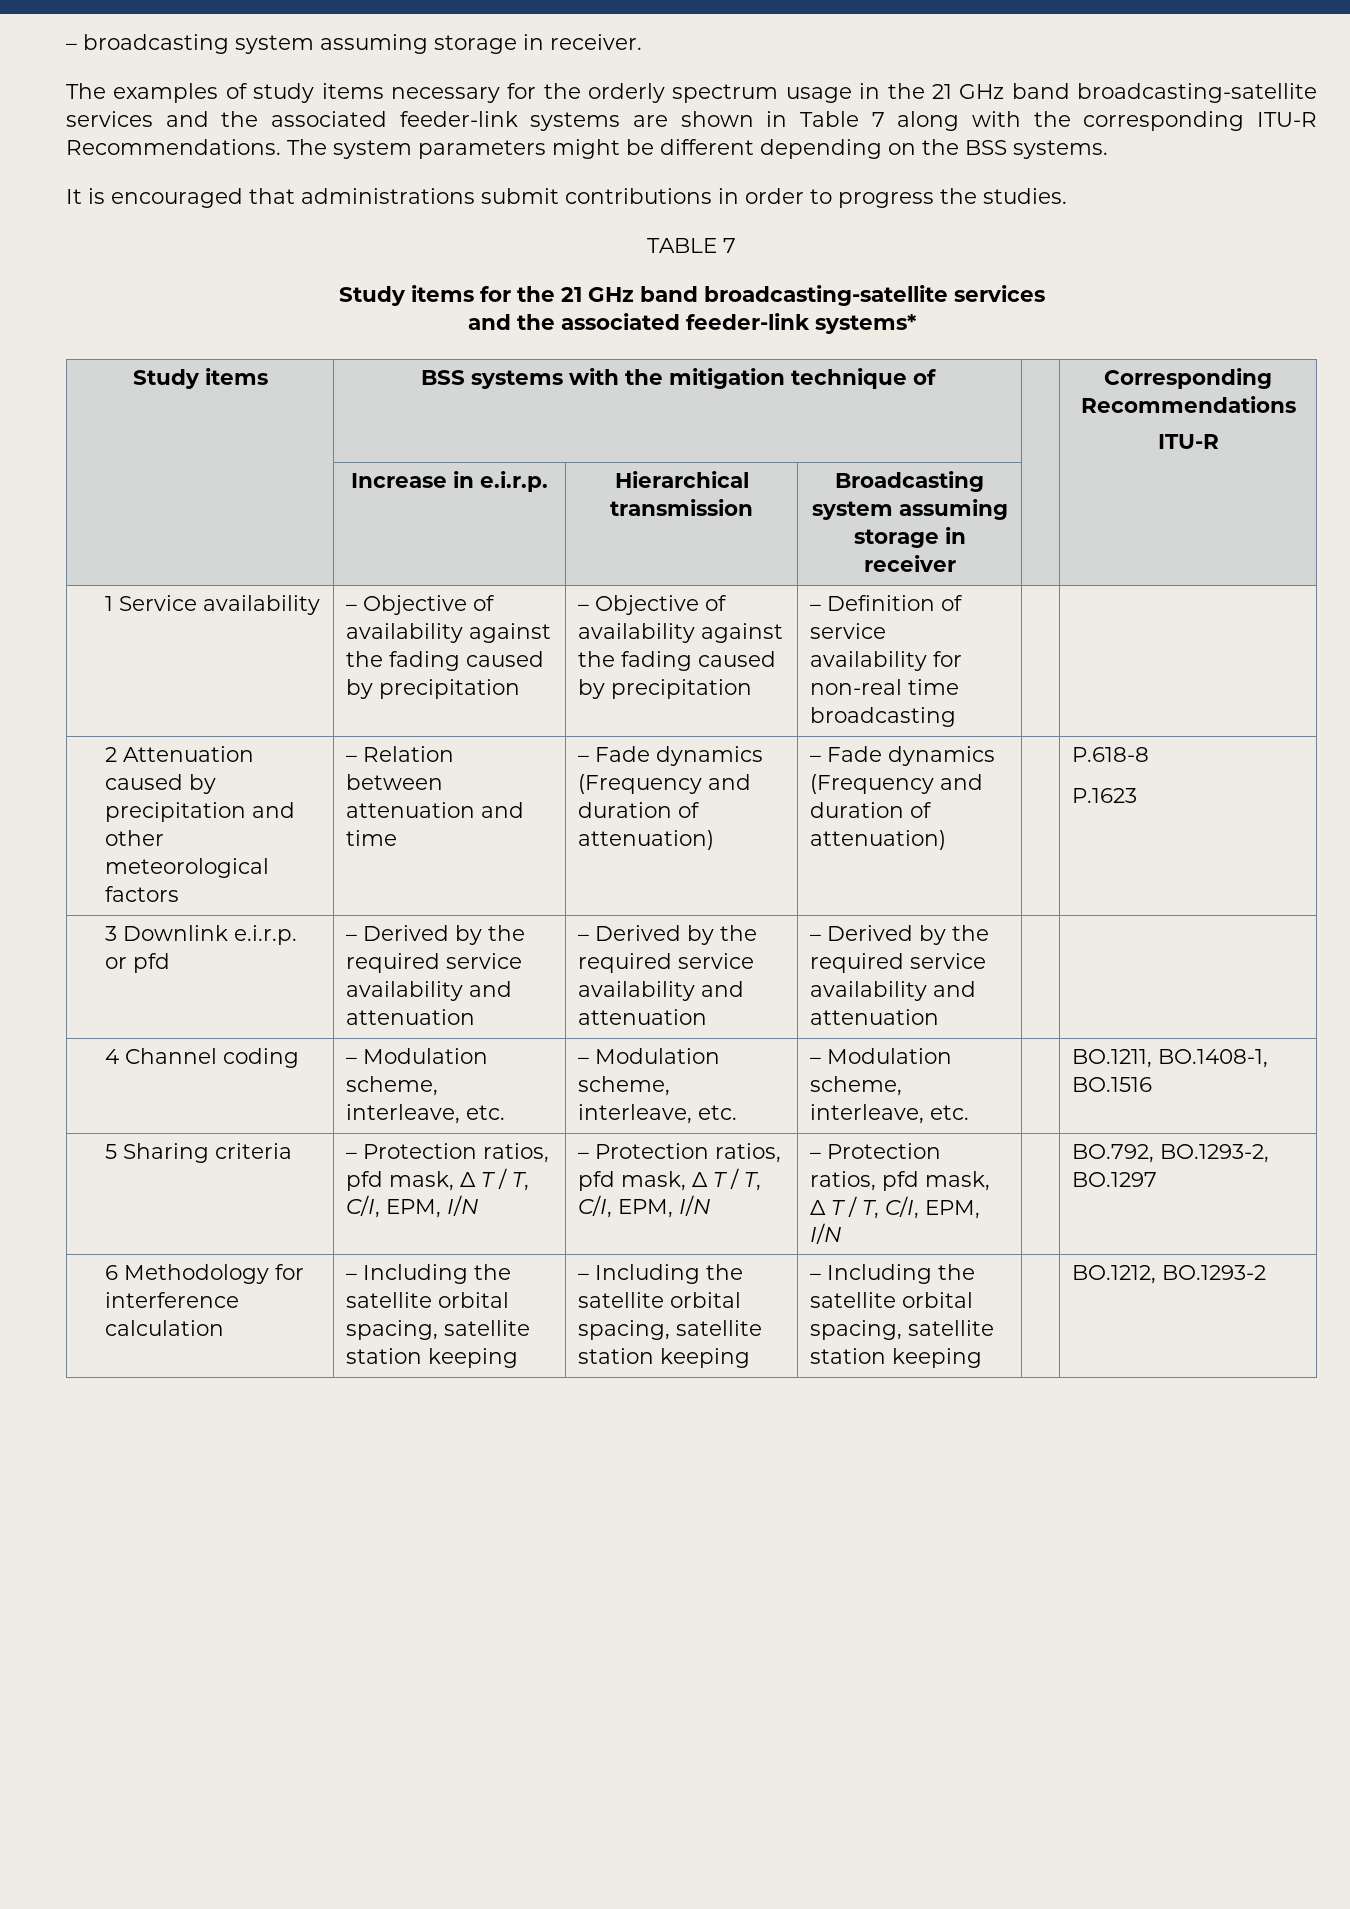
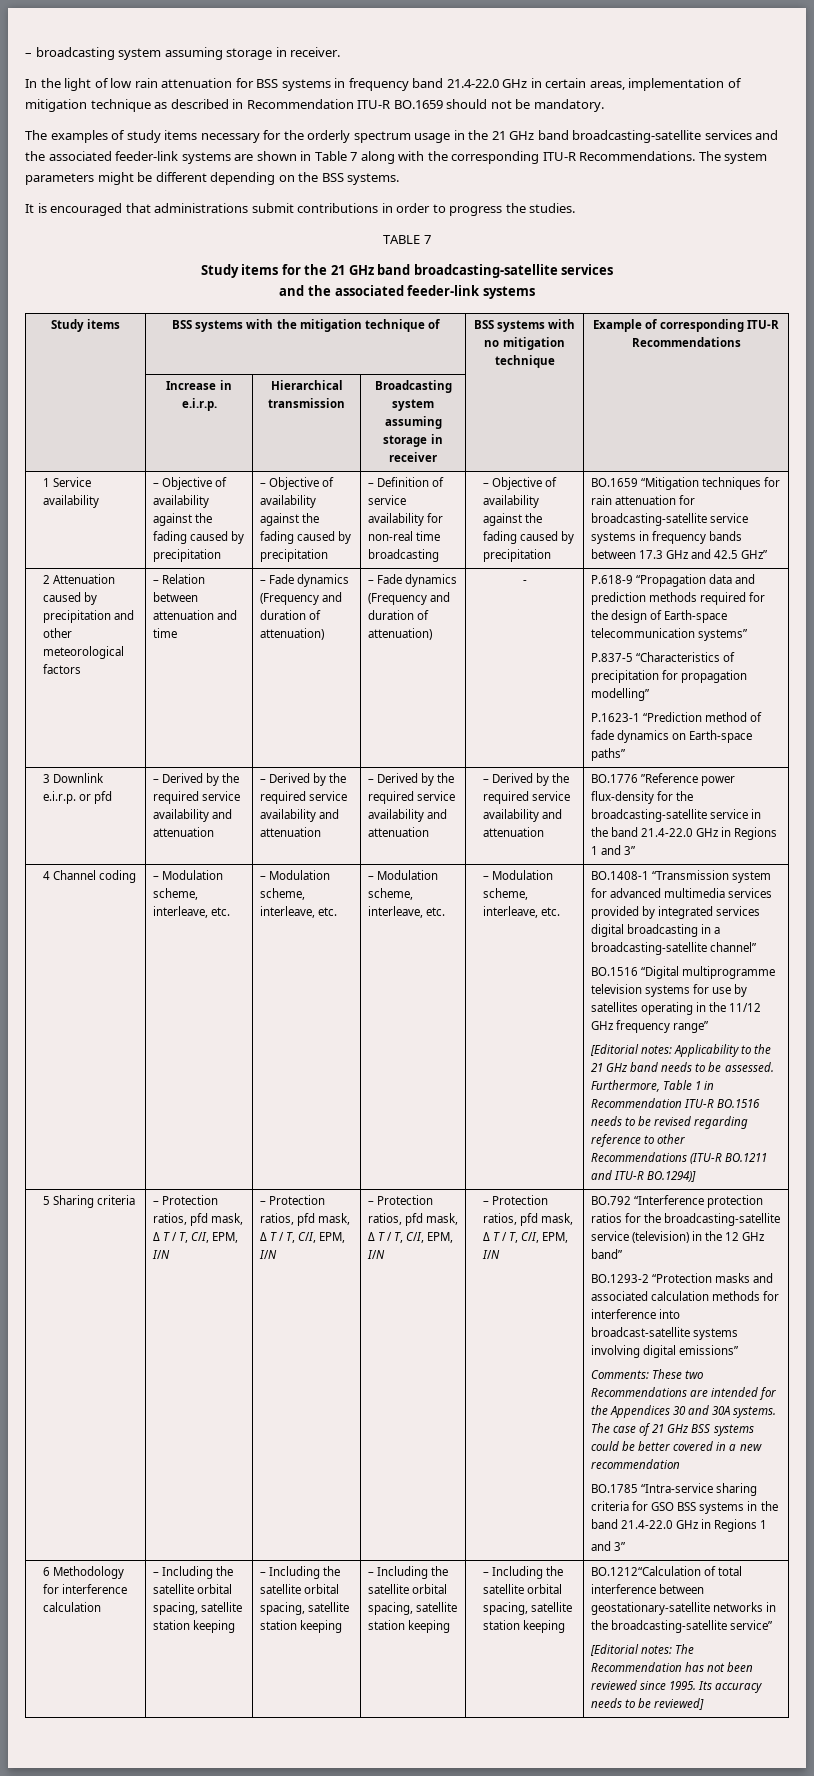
(642, 42) none -> [25,78,742,91] [25,99,604,112] // In the light of low rain attenuation for BSS systems in frequency band 21.4-22.0 GHz in certain areas, implementation of mitigation technique as described in Recommendation ITU-R BO.1659 should not be mandatory.
[814,314,917,334] systems* -> [482,286,535,299] systems
[1104,368,1272,389] [1080,396,1296,413] [1157,434,1219,449] | Corresponding Recommendations // ITU-R -> [473,319,576,332] [484,337,565,350] [494,355,555,368] [593,319,779,332] [631,337,741,347] BSS systems with no mitigation technique | Example of corresponding ITU-R Recommendations
(957, 717) | -> [482,477,558,490] [482,495,539,508] [482,513,543,526] [482,531,575,544] [482,549,551,562] [590,477,781,490] [590,495,696,505] [590,513,748,526] [590,531,743,544] [590,549,768,559] – Objective of availability against the fading caused by precipitation | BO.1659 “Mitigation techniques for rain attenuation for broadcasting-satellite service systems in frequency bands between 17.3 GHz and 42.5 GHz”
[1072,747,1150,762] [1072,788,1138,803] | P.618-8 // P.1623 -> [522,580,527,584] [590,574,756,587] [590,592,766,605] [590,610,728,623] [590,628,747,641] [590,652,736,662] [590,670,748,683] [590,688,649,701] [590,712,763,722] [590,730,753,743] [590,748,625,761] - | P.618-9 “Propagation data and prediction methods required for the design of Earth-space telecommunication systems” // P.837-5 “Characteristics of precipitation for propagation modelling” // P.1623-1 “Prediction method of fade dynamics on Earth-space paths”
(940, 1017) | -> [482,773,570,786] [482,791,571,804] [482,809,563,822] [482,827,544,837] [590,773,736,786] [590,791,694,804] [590,809,762,822] [590,827,778,840] [590,845,636,855] – Derived by the required service availability and attenuation | BO.1776 ”Reference power flux-density for the broadcasting-satellite service in the band 21.4-22.0 GHz in Regions 1 and 3”
[1072,1049,1269,1068] [1072,1077,1153,1092] | BO.1211, BO.1408-1, BO.1516 -> [482,870,554,880] [482,888,528,900] [482,906,561,918] [590,870,772,883] [590,888,773,898] [590,906,761,919] [590,924,721,937] [590,942,756,955] [590,966,776,979] [590,984,748,997] [590,1002,762,1015] [590,1020,709,1033] [589,1044,772,1057] [590,1062,774,1072] [590,1080,715,1092] [590,1098,761,1108] [590,1116,749,1129] [590,1134,686,1147] [590,1152,768,1164] [590,1170,697,1182] – Modulation scheme, interleave, etc. | BO.1408-1 “Transmission system for advanced multimedia services provided by integrated services digital broadcasting in a broadcasting-satellite channel” // BO.1516 “Digital multiprogramme television systems for use by satellites operating in the 11/12 GHz frequency range” // [Editorial notes: Applicability to the 21 GHz band needs to be assessed. Furthermore, Table 1 in Recommendation ITU-R BO.1516 needs to be revised regarding reference to other Recommendations (ITU-R BO.1211 and ITU-R BO.1294)]
[1072,1144,1270,1163] [1072,1172,1158,1187] | BO.792, BO.1293-2, BO.1297 -> [482,1195,549,1205] [482,1213,574,1226] [482,1232,569,1243] [481,1250,500,1259] [590,1195,764,1208] [590,1213,781,1226] [590,1231,765,1243] [590,1249,622,1259] [590,1273,774,1283] [590,1291,780,1301] [590,1309,680,1319] [590,1327,738,1340] [590,1345,739,1358] [590,1369,704,1379] [590,1387,777,1400] [590,1405,777,1418] [590,1423,754,1436] [590,1441,762,1451] [590,1459,680,1469] [590,1483,758,1496] [590,1501,778,1514] [590,1519,768,1532] [590,1541,625,1551] – Protection ratios, pfd mask, Δ T / T, C/I, EPM, I/N | BO.792 “Interference protection ratios for the broadcasting-satellite service (television) in the 12 GHz band” // BO.1293-2 “Protection masks and associated calculation methods for interference into broadcast-satellite systems involving digital emissions” // Comments: These two Recommendations are intended for the Appendices 30 and 30A systems. The case of 21 GHz BSS systems could be better covered in a new recommendation // BO.1785 “Intra-service sharing criteria for GSO BSS systems in the band 21.4-22.0 GHz in Regions 1 // and 3”
[1072,1265,1267,1284] | BO.1212, BO.1293-2 -> [482,1566,564,1579] [482,1584,563,1594] [482,1602,573,1615] [482,1620,566,1633] [590,1566,743,1576] [590,1584,704,1594] [590,1602,777,1615] [590,1620,773,1633] [589,1644,695,1656] [590,1662,754,1672] [590,1680,763,1693] [590,1698,705,1710] – Including the satellite orbital spacing, satellite station keeping | BO.1212“Calculation of total interference between geostationary-satellite networks in the broadcasting-satellite service” // [Editorial notes: The Recommendation has not been reviewed since 1995. Its accuracy needs to be reviewed]

